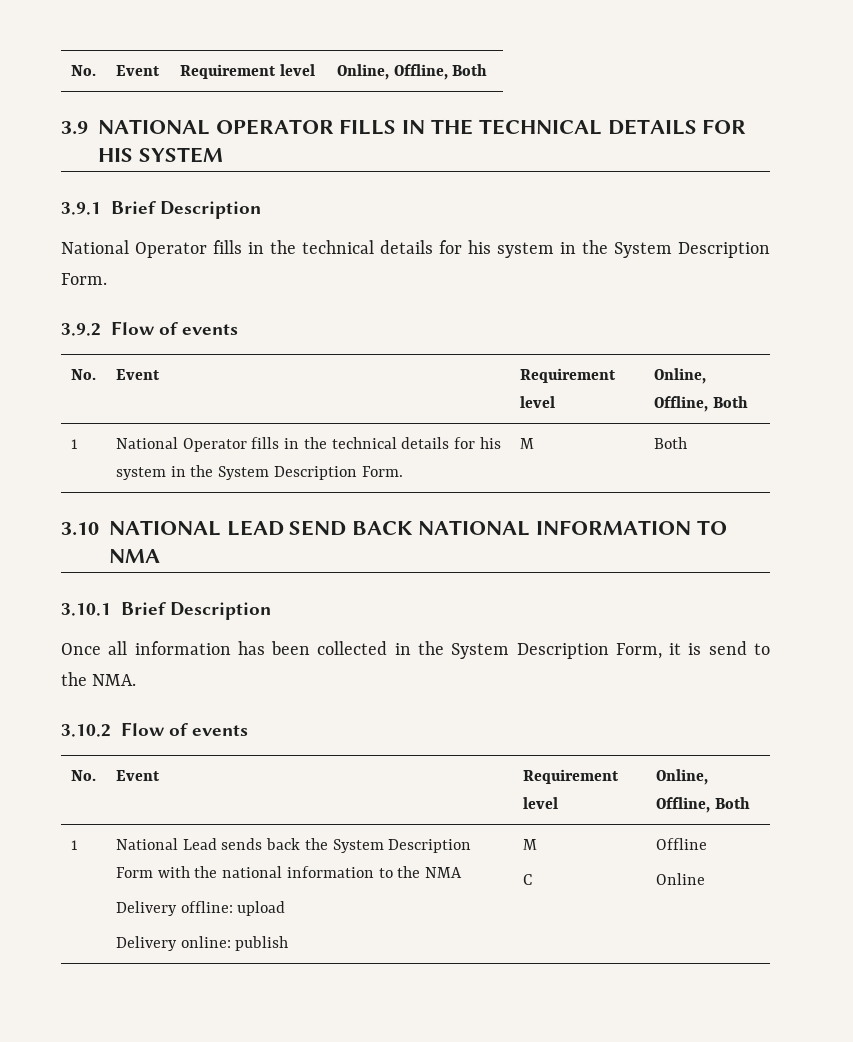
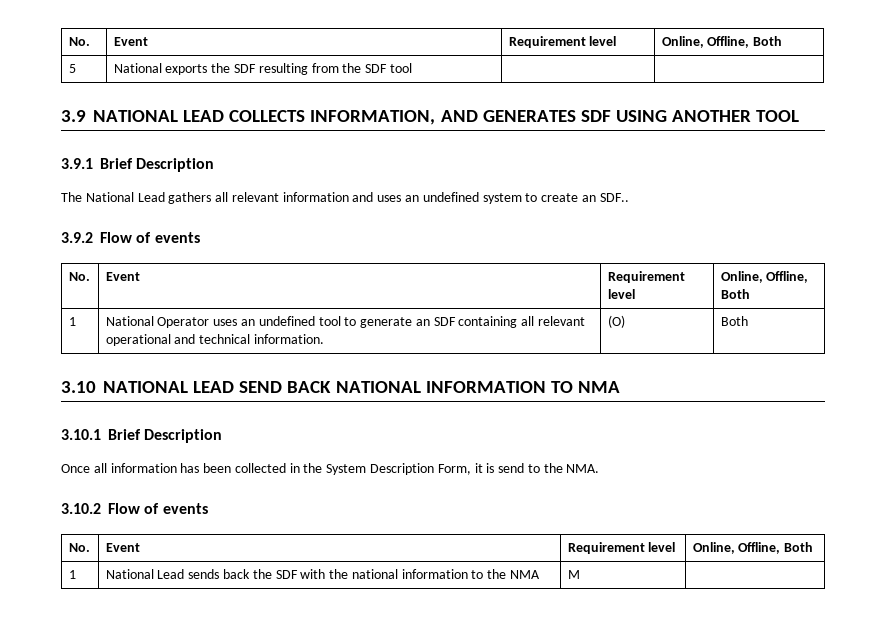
[70,65,96,76] [115,65,160,76] [179,64,315,79] [336,64,488,80] [61,119,747,135] [97,147,223,163] [61,201,261,219] [61,240,770,258] [61,273,107,285] No. | Event | Requirement level | Online, Offline, Both // 3.9 NATIONAL OPERATOR FILLS IN THE TECHNICAL DETAILS FOR HIS SYSTEM // 3.9.1 Brief Description // National Operator fills in the technical details for his system in the System Description Form. -> [68,37,90,46] [113,37,148,46] [508,36,617,48] [661,36,783,48] [68,64,76,73] [113,63,412,75] [61,110,800,125] [61,158,215,172] [61,192,629,204] No. | Event | Requirement level | Online, Offline, Both // 5 | National exports the SDF resulting from the SDF tool | | // 3.9 NATIONAL LEAD COLLECTS INFORMATION, AND GENERATES SDF USING ANOTHER TOOL // 3.9.1 Brief Description // The National Lead gathers all relevant information and uses an undefined system to create an SDF..
[251,437,501,449] [115,465,403,480] [519,438,534,449] fills in the technical details for his system in the System Description Form. | M -> [213,316,585,328] [105,334,324,346] [607,315,625,328] uses an undefined tool to generate an SDF containing all relevant operational and technical information. | (O)
[332,839,472,853] [115,867,153,878] System Description Form -> [275,570,298,579] SDF
[115,901,286,916] [115,936,289,951] [522,839,537,850] [522,874,532,885] [655,838,707,850] [655,873,705,885] // Delivery offline: upload // Delivery online: publish | M // C | Offline // Online -> [567,570,580,579] | M |

